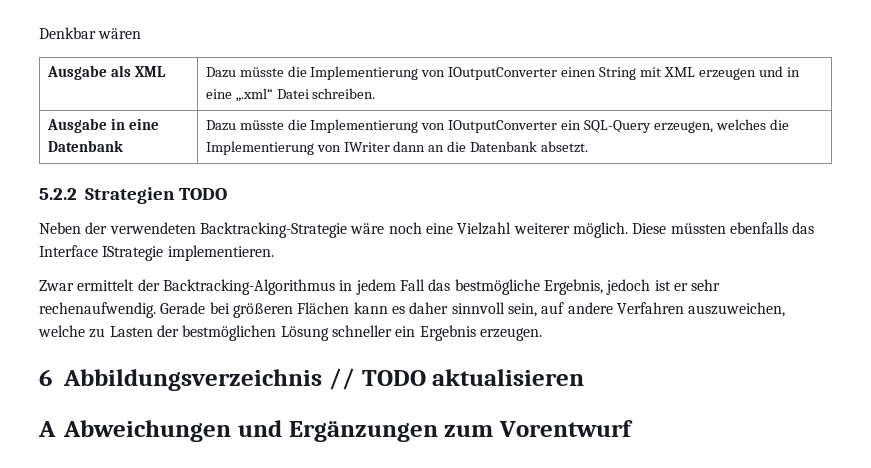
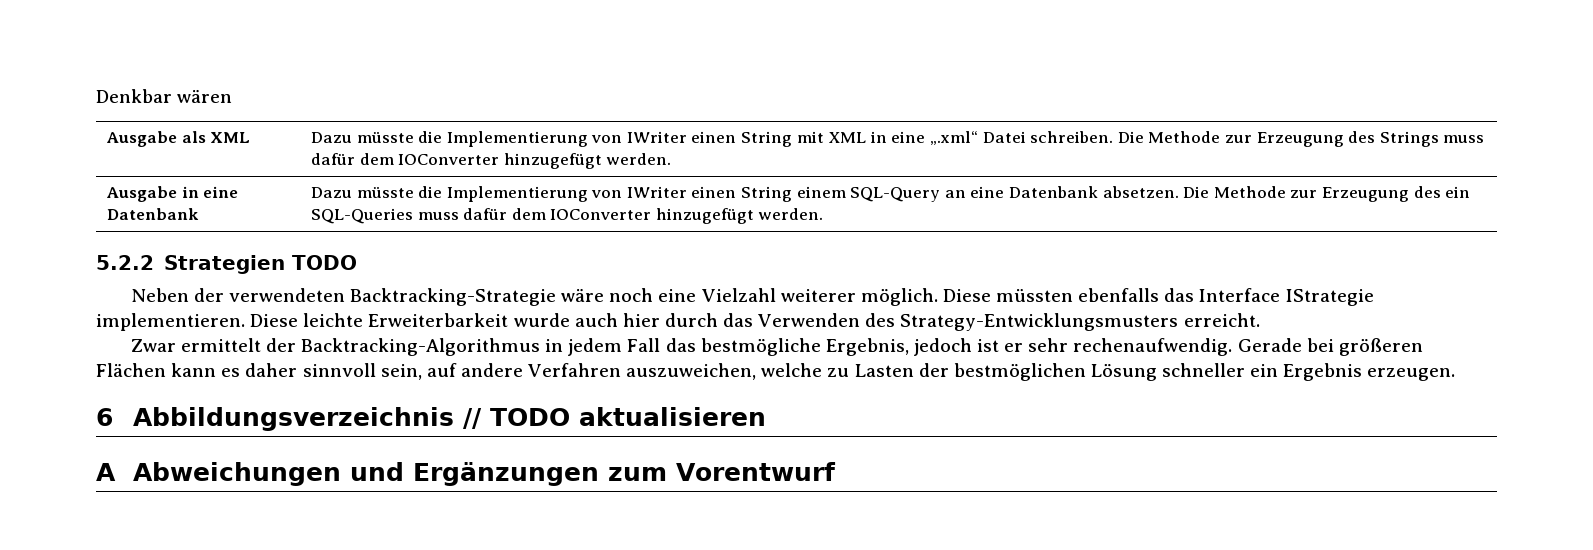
[448,67,558,80] IOutputConverter -> [626,131,687,143] IWriter
[698,66,783,80] erzeugen und -> (867, 137) none
(376, 93) none -> [1117,131,1485,147] [310,153,672,169] Die Methode zur Erzeugung des Strings muss dafür dem IOConverter hinzugefügt werden.
[448,119,789,133] [205,141,589,155] IOutputConverter ein SQL-Query erzeugen, welches die Implementierung von IWriter dann an die Datenbank absetzt. -> [626,186,1471,202] [310,208,824,224] IWriter einen String einem SQL-Query an eine Datenbank absetzen. Die Methode zur Erzeugung des ein SQL-Queries muss dafür dem IOConverter hinzugefügt werden.
(274, 253) none -> [250,313,1260,331] Diese leichte Erweiterbarkeit wurde auch hier durch das Verwenden des Strategy-Entwicklungsmusters erreicht.

